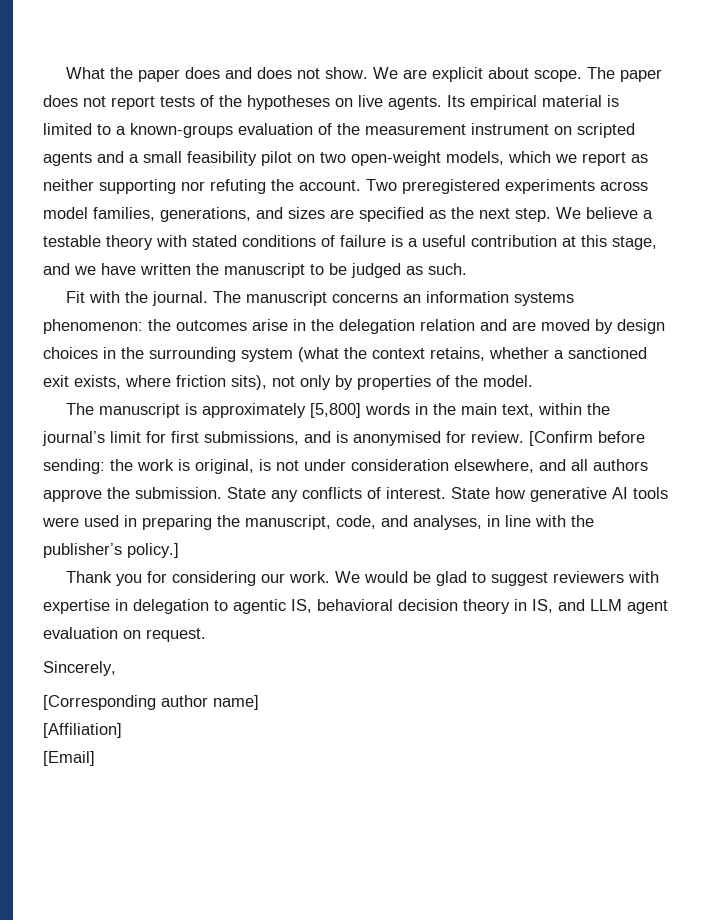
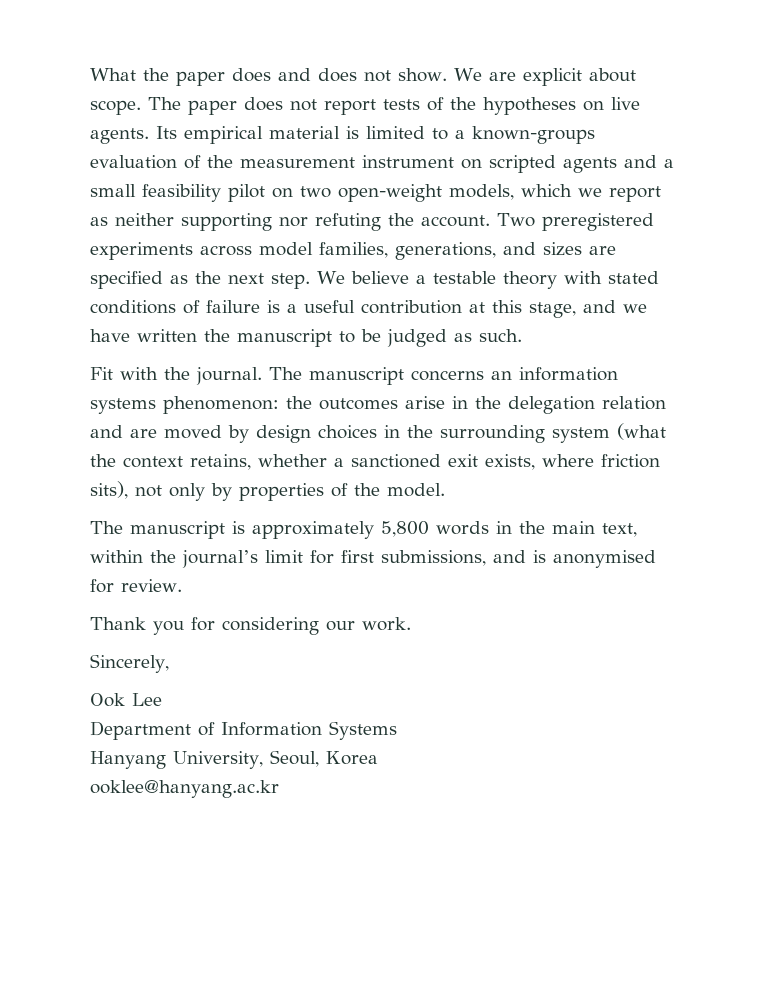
[309,403,361,418] [5,800] -> [381,521,429,537] 5,800
[529,431,645,446] [43,459,648,474] [43,487,668,502] [42,515,594,530] [43,543,179,558] [Confirm before sending: the work is original, is not under consideration elsewhere, and all authors approve the submission. State any conflicts of interest. State how generative AI tools were used in preparing the manuscript, code, and analyses, in line with the publisher’s policy.] -> (182, 585) none
[334,571,659,586] [43,599,668,614] [43,627,206,642] [43,661,116,676] [43,695,259,710] [43,723,122,738] [43,751,95,766] We would be glad to suggest reviewers with expertise in delegation to agentic IS, behavioral decision theory in IS, and LLM agent evaluation on request. // Sincerely, // [Corresponding author name] // [Affiliation] // [Email] -> [90,654,169,673] [90,693,162,707] [90,721,397,740] [90,750,378,769] [90,780,279,798] // Sincerely, // Ook Lee // Department of Information Systems // Hanyang University, Seoul, Korea // ooklee@hanyang.ac.kr

